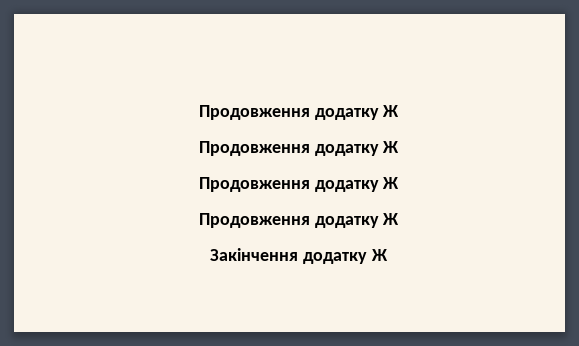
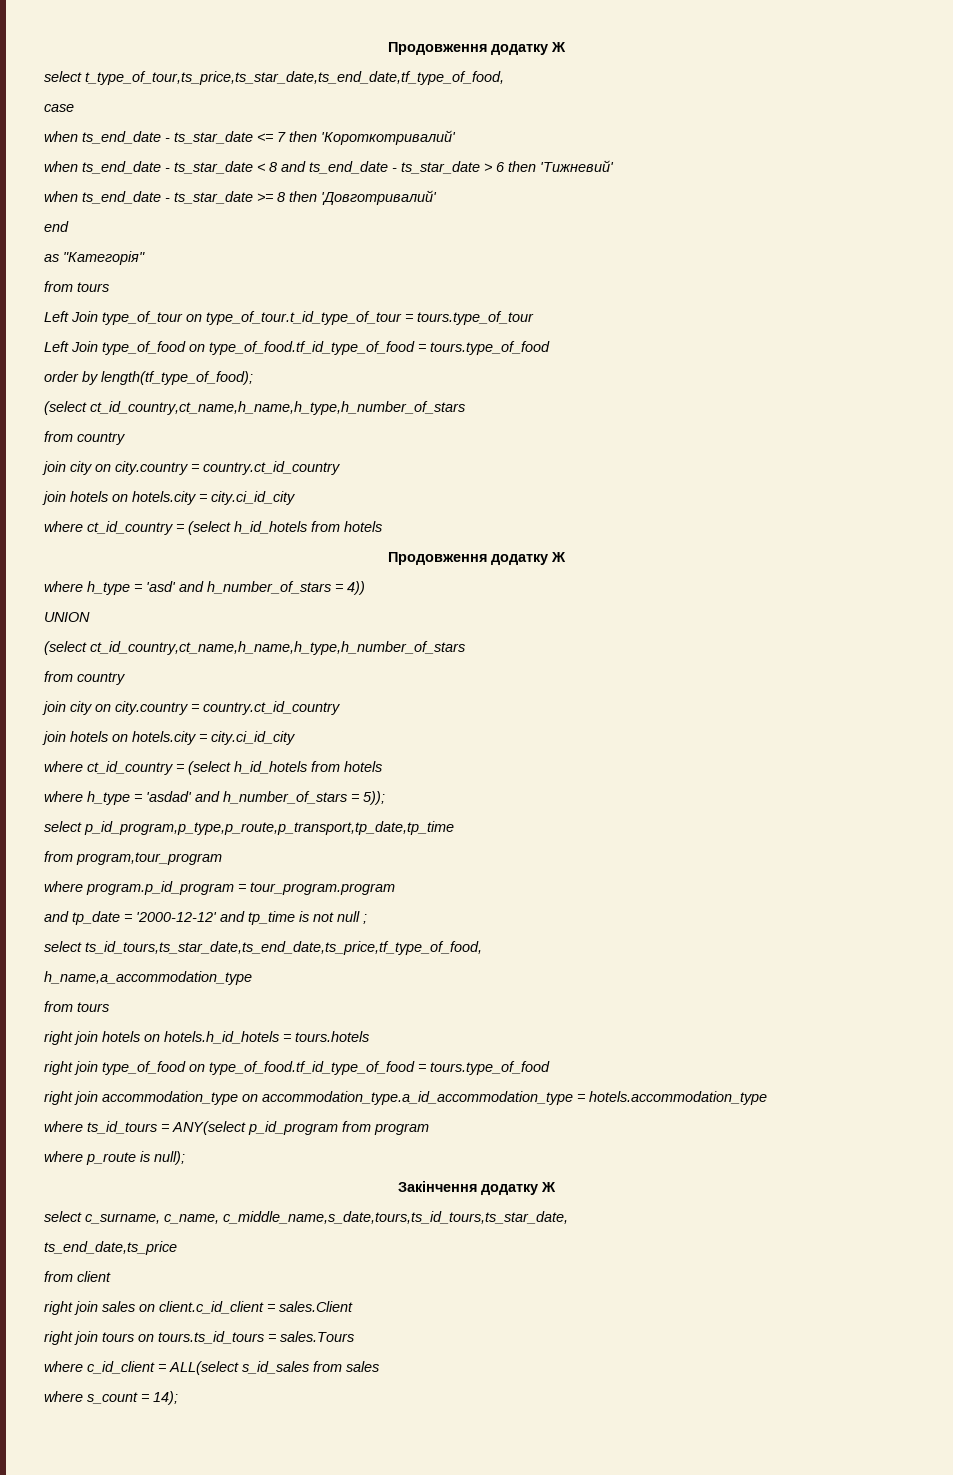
[198,105,400,120] [198,141,400,156] [198,177,400,192] [198,213,400,228] [210,248,388,264] Продовження додатку Ж // Продовження додатку Ж // Продовження додатку Ж // Продовження додатку Ж // Закінчення додатку Ж -> [388,42,566,55] [44,71,504,85] [44,104,74,112] [44,130,456,145] [44,160,614,174] [44,190,437,205] [44,221,69,232] [44,251,145,265] [44,281,109,292] [44,311,534,325] [44,341,550,355] [44,371,253,385] [44,401,465,415] [44,431,125,445] [42,461,340,475] [42,491,295,505] [44,521,382,535] [388,552,566,565] [44,581,365,595] [44,612,90,622] [44,641,465,655] [44,671,125,685] [42,701,340,715] [42,731,295,745] [44,761,382,775] [44,791,385,805] [44,821,454,835] [44,851,222,865] [44,881,395,895] [44,911,367,925] [44,941,482,955] [44,971,252,985] [44,1001,109,1012] [44,1031,369,1045] [44,1061,550,1075] [44,1091,767,1105] [44,1121,429,1135] [44,1151,185,1165] [398,1181,556,1195] [44,1211,568,1224] [44,1241,177,1255] [44,1271,111,1282] [44,1301,353,1315] [44,1331,354,1345] [44,1361,379,1375] [44,1391,178,1405] Продовження додатку Ж // select t_type_of_tour,ts_price,ts_star_date,ts_end_date,tf_type_of_food, // case // when ts_end_date - ts_star_date <= 7 then 'Короткотривалий' // when ts_end_date - ts_star_date < 8 and ts_end_date - ts_star_date > 6 then 'Тижневий' // when ts_end_date - ts_star_date >= 8 then 'Довготривалий' // end // as "Категорія" // from tours // Left Join type_of_tour on type_of_tour.t_id_type_of_tour = tours.type_of_tour // Left Join type_of_food on type_of_food.tf_id_type_of_food = tours.type_of_food // order by length(tf_type_of_food); // (select ct_id_country,ct_name,h_name,h_type,h_number_of_stars // from country // join city on city.country = country.ct_id_country // join hotels on hotels.city = city.ci_id_city // where ct_id_country = (select h_id_hotels from hotels // Продовження додатку Ж // where h_type = 'asd' and h_number_of_stars = 4)) // UNION // (select ct_id_country,ct_name,h_name,h_type,h_number_of_stars // from country // join city on city.country = country.ct_id_country // join hotels on hotels.city = city.ci_id_city // where ct_id_country = (select h_id_hotels from hotels // where h_type = 'asdad' and h_number_of_stars = 5)); // select p_id_program,p_type,p_route,p_transport,tp_date,tp_time // from program,tour_program // where program.p_id_program = tour_program.program // and tp_date = '2000-12-12' and tp_time is not null ; // select ts_id_tours,ts_star_date,ts_end_date,ts_price,tf_type_of_food, // h_name,a_accommodation_type // from tours // right join hotels on hotels.h_id_hotels = tours.hotels // right join type_of_food on type_of_food.tf_id_type_of_food = tours.type_of_food // right join accommodation_type on accommodation_type.a_id_accommodation_type = hotels.accommodation_type // where ts_id_tours = ANY(select p_id_program from program // where p_route is null); // Закінчення додатку Ж // select c_surname, c_name, c_middle_name,s_date,tours,ts_id_tours,ts_star_date, // ts_end_date,ts_price // from client // right join sales on client.c_id_client = sales.Client // right join tours on tours.ts_id_tours = sales.Tours // where c_id_client = ALL(select s_id_sales from sales // where s_count = 14);

